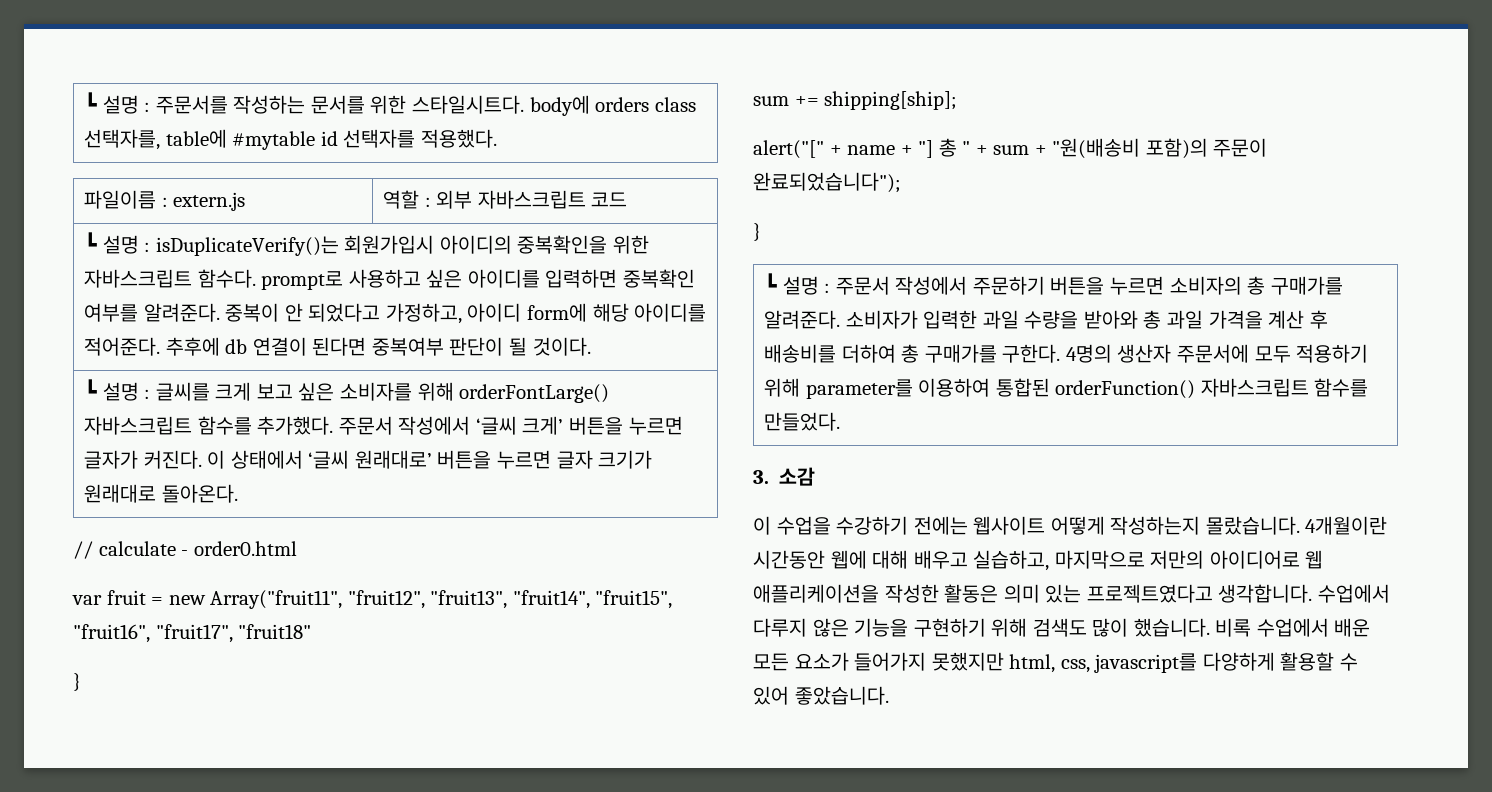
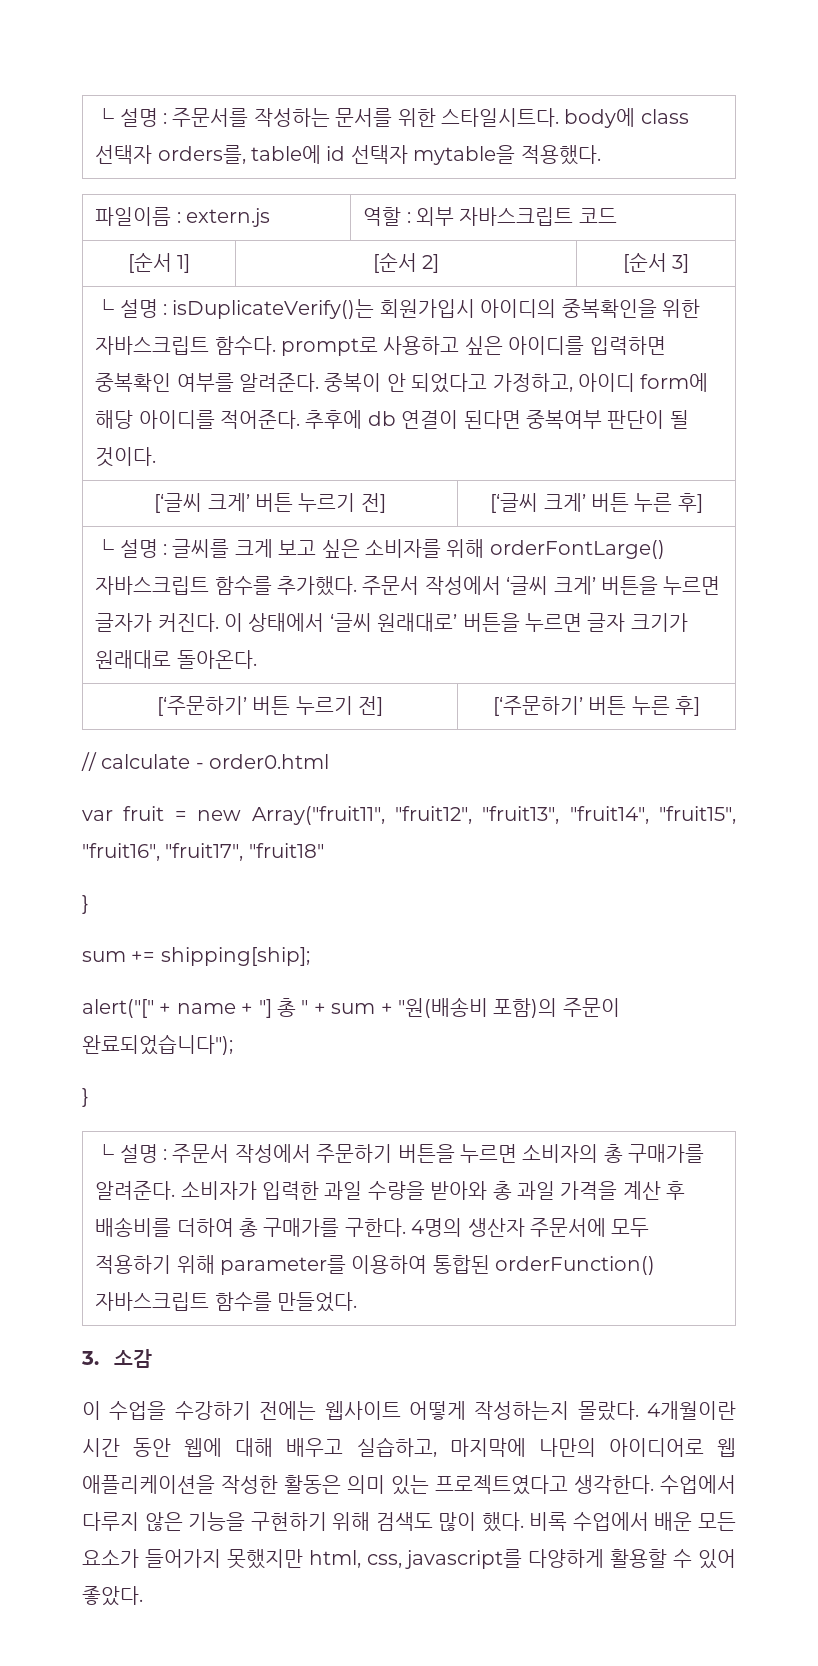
[595,97,696,112] [84,129,416,150] orders class 선택자를, table에 #mytable id 선택자를 -> [640,109,689,124] [95,145,516,165] class 선택자 orders를, table에 id 선택자 mytable을
(628, 199) none -> [127,252,191,273] [372,252,440,273] [622,252,690,273] // [순서 1] | [순서 2] | [순서 3]
(591, 346) none -> [154,493,386,513] [490,493,703,513] // [‘글씨 크게’ 버튼 누르기 전] | [‘글씨 크게’ 버튼 누른 후]
(238, 493) none -> [156,696,384,716] [492,696,701,716] // [‘주문하기’ 버튼 누르기 전] | [‘주문하기’ 버튼 누른 후]
[1205,516,1388,535] [753,550,825,569] 몰랐습니다. 4개월이란 시간동안 -> [577,1401,736,1421] [82,1438,172,1457] 몰랐다. 4개월이란 시간 동안
[1054,550,1205,569] 마지막으로 저만의 -> [449,1438,596,1457] 마지막에 나만의
[1218,584,1313,603] 생각합니다. -> [574,1475,654,1494] 생각한다.
[1133,618,1210,637] 했습니다. -> [481,1512,524,1532] 했다.
[794,686,889,705] 좋았습니다. -> [82,1586,143,1606] 좋았다.

